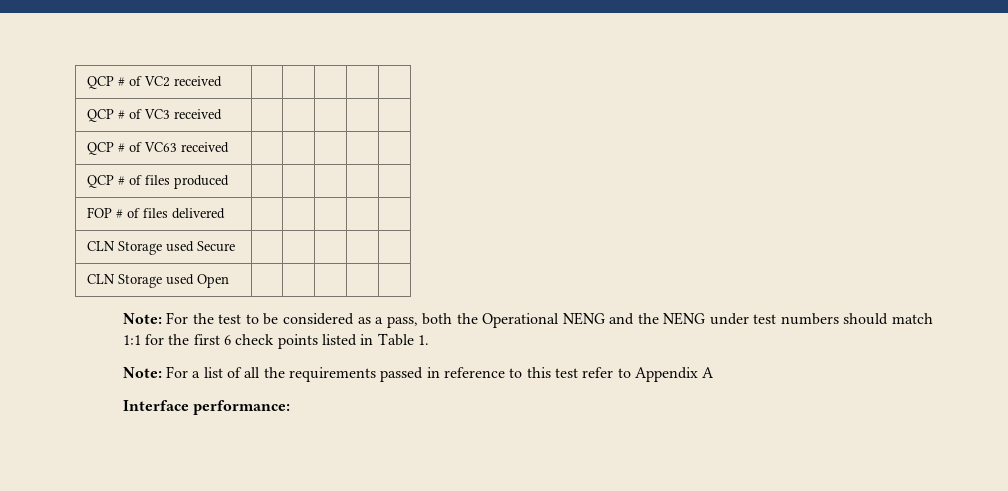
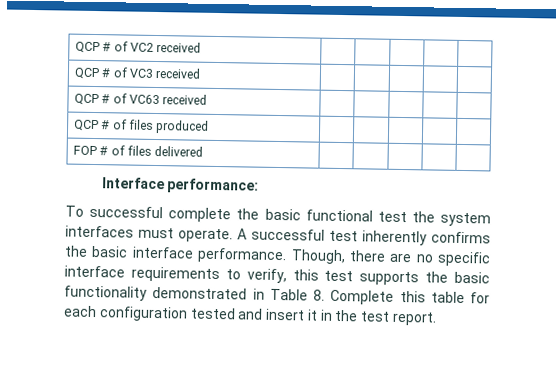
[86,241,235,255] [86,274,229,288] [122,312,933,328] [122,333,430,349] [122,366,715,382] [122,400,291,415] // CLN Storage used Secure | | | | | // CLN Storage used Open | | | | | // Note: For the test to be considered as a pass, both the Operational NENG and the NENG under test numbers should match 1:1 for the first 6 check points listed in Table 1. // Note: For a list of all the requirements passed in reference to this test refer to Appendix A // Interface performance: -> [101,177,260,194] [65,205,491,227] [65,225,491,246] [64,245,491,267] [64,265,490,286] [64,285,490,305] [63,305,438,326] // Interface performance: // To successful complete the basic functional test the system interfaces must operate. A successful test inherently confirms the basic interface performance. Though, there are no specific interface requirements to verify, this test supports the basic functionality demonstrated in Table 8. Complete this table for each configuration tested and insert it in the test report.

